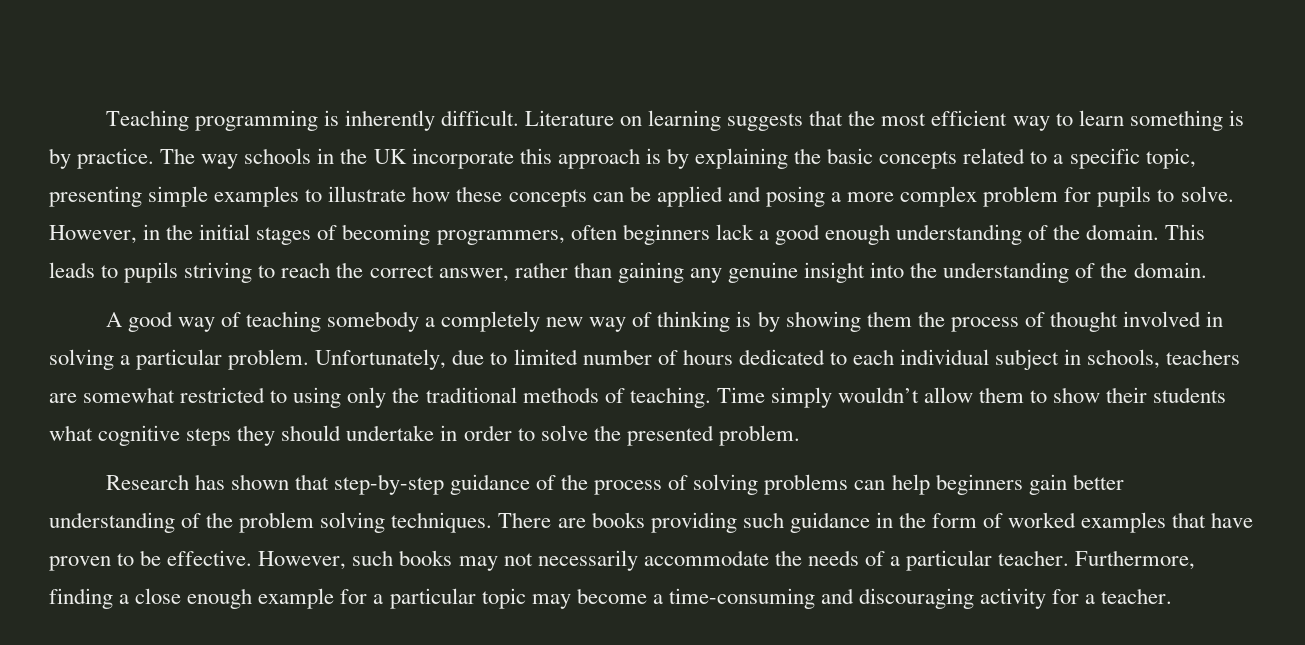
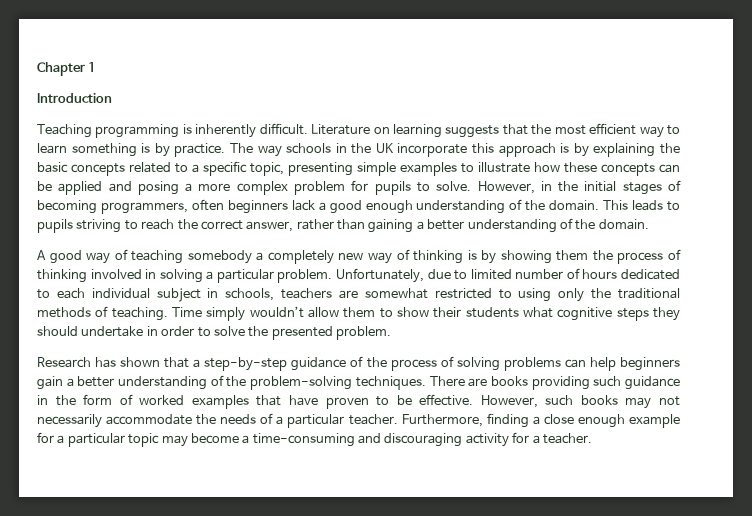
(105, 120) none -> [37,62,97,76] [37,93,112,103] Chapter 1 // Introduction //
[689,262,938,283] any genuine insight into the -> [416,219,465,230] a better
[1049,311,1118,332] thought -> [37,269,87,283] thinking
(329, 482) none -> [193,359,201,368] a
[1072,474,1124,490] [49,512,386,533] better understanding of the problem solving -> [66,375,353,390] a better understanding of the problem-solving

